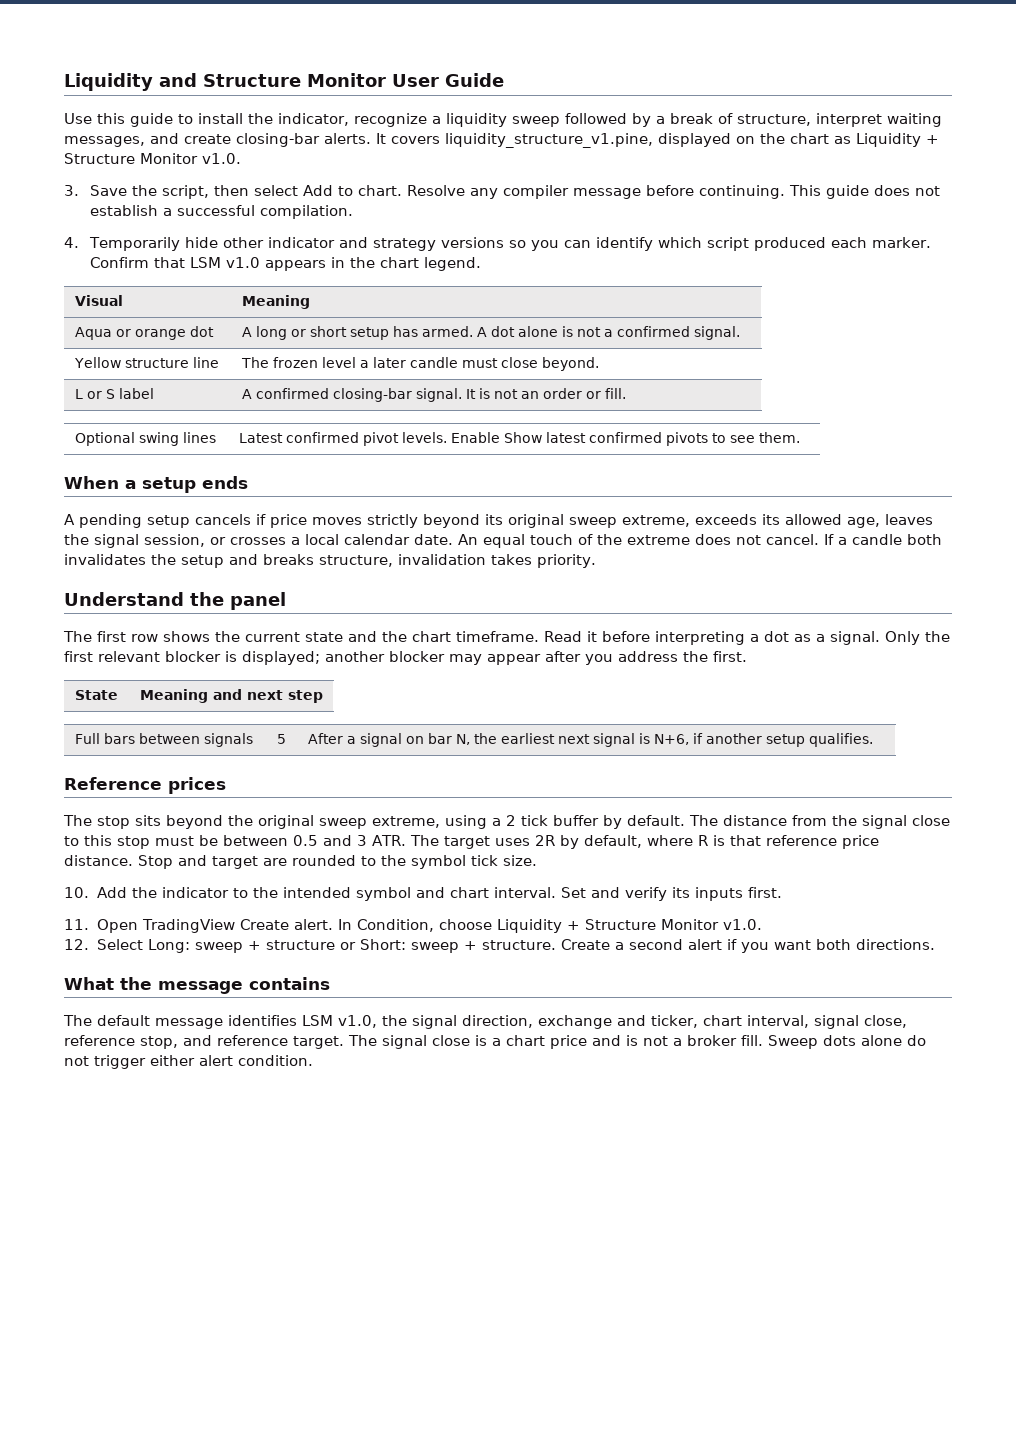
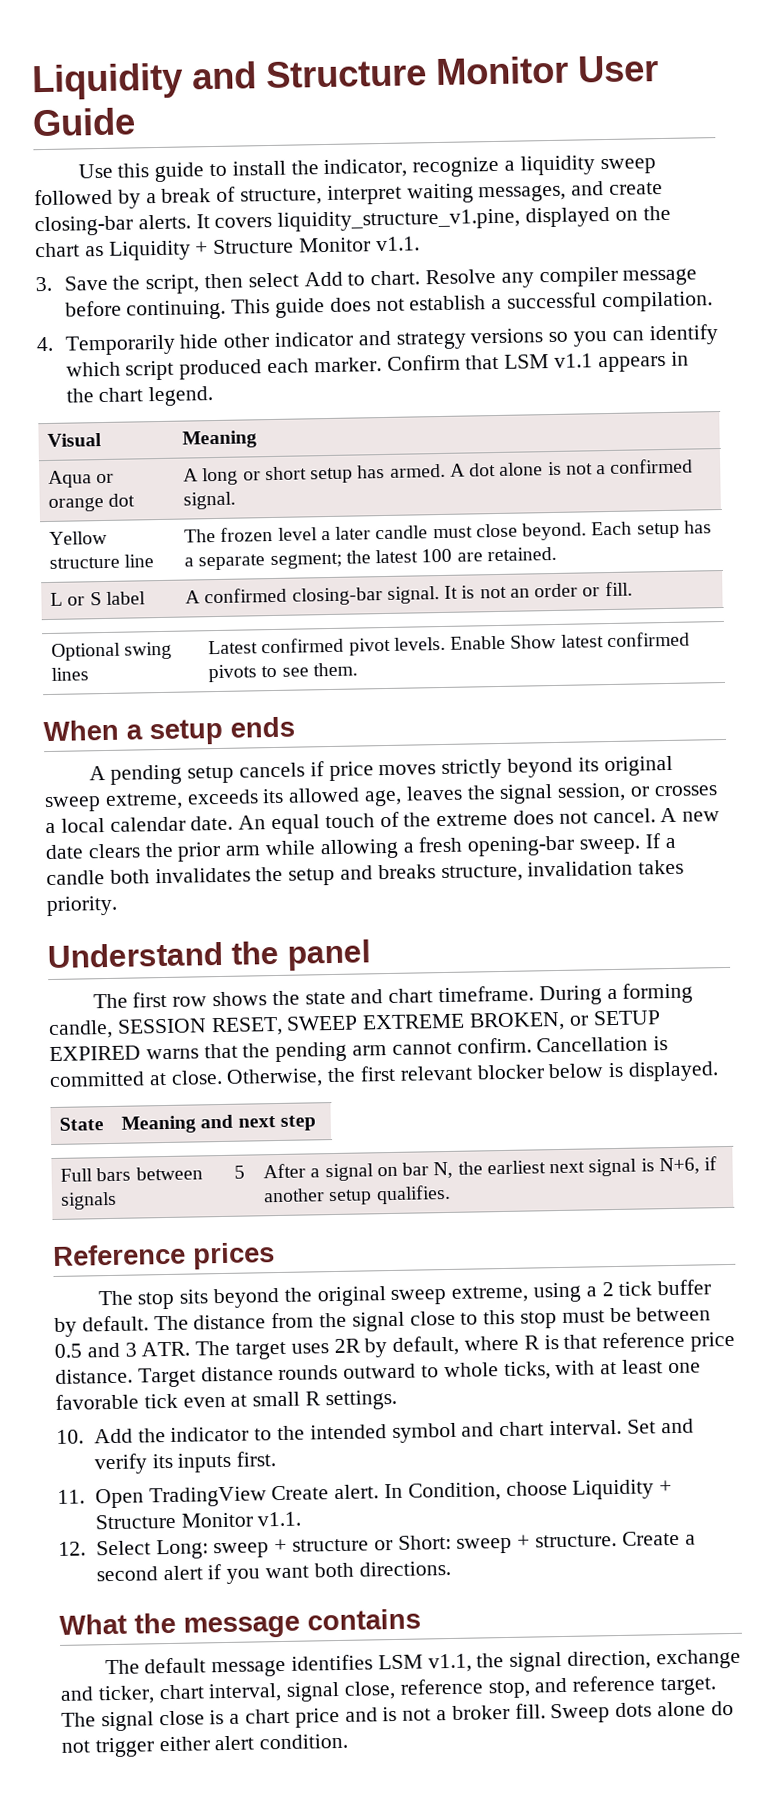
[202,153,241,164] v1.0. -> [375,236,420,252] v1.1.
[225,257,260,268] v1.0 -> [553,353,593,368] v1.1
(599, 364) none -> [591,520,712,539] [183,546,557,571] Each setup has a separate segment; the latest 100 are retained.
(819, 539) none -> [660,807,721,823] [45,835,642,862] A new date clears the prior arm while allowing a fresh opening-bar sweep.
[245,632,300,642] current -> (300, 998) none
[382,631,407,642] the -> (384, 996) none
[544,631,950,645] [64,651,747,665] Read it before interpreting a dot as a signal. Only the first relevant blocker is displayed; another blocker may appear after you address the first. -> [538,982,694,1006] [48,1010,661,1040] [49,1036,669,1063] [49,1061,720,1088] During a forming candle, SESSION RESET, SWEEP EXTREME BROKEN, or SETUP EXPIRED warns that the pending arm cannot confirm. Cancellation is committed at close. Otherwise, the first relevant blocker below is displayed.
[138,855,537,869] Stop and target are rounded to the symbol tick size. -> [137,1359,701,1388] [55,1389,397,1411] Target distance rounds outward to whole ticks, with at least one favorable tick even at small R settings.
[723,919,763,930] v1.0. -> [257,1511,302,1527] v1.1.
[338,1015,377,1028] v1.0, -> [427,1653,472,1673] v1.1,

